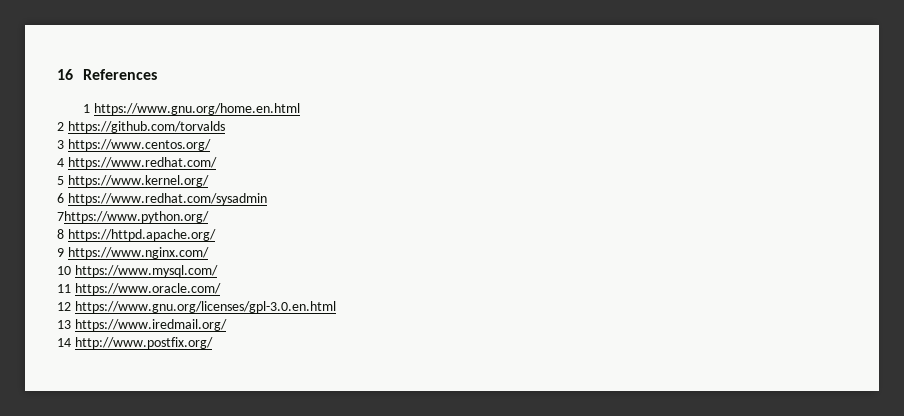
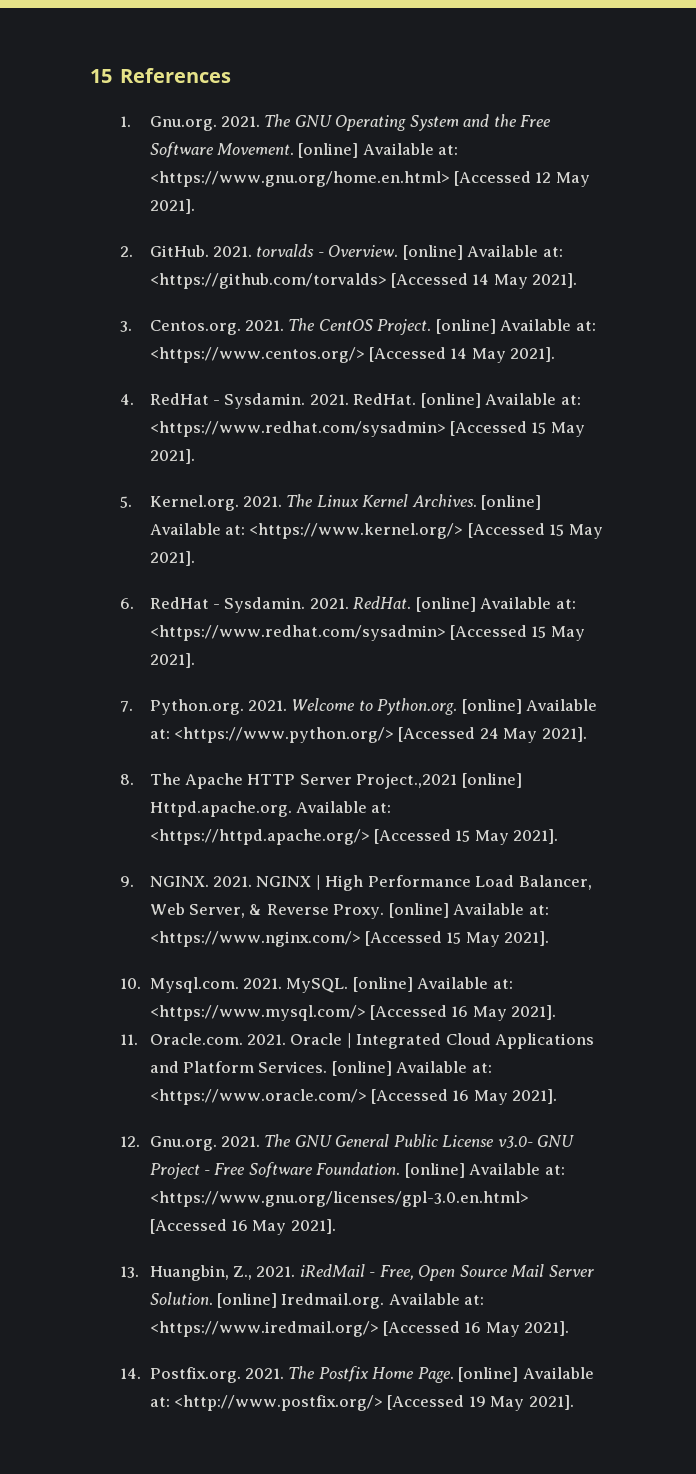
[57,69,73,80] 16 -> [90,69,112,83] 15
[82,103,300,115] [57,121,225,133] [57,139,211,151] [57,157,217,169] [57,175,209,187] [57,193,267,205] [57,211,209,223] [57,229,216,241] [57,247,209,259] [57,265,218,277] [57,283,221,295] [57,301,336,313] [57,319,227,331] [57,337,213,349] 1 https://www.gnu.org/home.en.html // 2 https://github.com/torvalds // 3 https://www.centos.org/ // 4 https://www.redhat.com/ // 5 https://www.kernel.org/ // 6 https://www.redhat.com/sysadmin // 7https://www.python.org/ // 8 https://httpd.apache.org/ // 9 https://www.nginx.com/ // 10 https://www.mysql.com/ // 11 https://www.oracle.com/ // 12 https://www.gnu.org/licenses/gpl-3.0.en.html // 13 https://www.iredmail.org/ // 14 http://www.postfix.org/ -> [119,114,552,131] [149,142,459,158] [149,171,590,187] [149,199,195,214] [119,244,563,260] [149,273,578,289] [119,318,596,335] [149,347,556,363] [119,393,581,409] [149,421,585,437] [149,449,195,464] [119,494,542,511] [149,523,603,539] [149,551,195,566] [119,596,576,613] [149,625,585,641] [149,653,195,668] [119,698,598,715] [149,727,587,743] [119,773,522,789] [149,801,392,817] [149,829,559,845] [119,875,592,891] [149,903,549,919] [149,931,550,947] [119,977,513,993] [149,1005,557,1021] [119,1033,595,1049] [149,1061,492,1076] [149,1089,558,1105] [119,1134,575,1151] [149,1162,565,1179] [149,1191,529,1207] [149,1219,336,1235] [119,1264,594,1281] [149,1292,485,1309] [149,1321,570,1337] [119,1366,594,1383] [149,1395,574,1411] 1. Gnu.org. 2021. The GNU Operating System and the Free Software Movement. [online] Available at: <https://www.gnu.org/home.en.html> [Accessed 12 May 2021]. // 2. GitHub. 2021. torvalds - Overview. [online] Available at: <https://github.com/torvalds> [Accessed 14 May 2021]. // 3. Centos.org. 2021. The CentOS Project. [online] Available at: <https://www.centos.org/> [Accessed 14 May 2021]. // 4. RedHat - Sysdamin. 2021. RedHat. [online] Available at: <https://www.redhat.com/sysadmin> [Accessed 15 May 2021]. // 5. Kernel.org. 2021. The Linux Kernel Archives. [online] Available at: <https://www.kernel.org/> [Accessed 15 May 2021]. // 6. RedHat - Sysdamin. 2021. RedHat. [online] Available at: <https://www.redhat.com/sysadmin> [Accessed 15 May 2021]. // 7. Python.org. 2021. Welcome to Python.org. [online] Available at: <https://www.python.org/> [Accessed 24 May 2021]. // 8. The Apache HTTP Server Project.,2021 [online] Httpd.apache.org. Available at: <https://httpd.apache.org/> [Accessed 15 May 2021]. // 9. NGINX. 2021. NGINX | High Performance Load Balancer, Web Server, & Reverse Proxy. [online] Available at: <https://www.nginx.com/> [Accessed 15 May 2021]. // 10. Mysql.com. 2021. MySQL. [online] Available at: <https://www.mysql.com/> [Accessed 16 May 2021]. // 11. Oracle.com. 2021. Oracle | Integrated Cloud Applications and Platform Services. [online] Available at: <https://www.oracle.com/> [Accessed 16 May 2021]. // 12. Gnu.org. 2021. The GNU General Public License v3.0- GNU Project - Free Software Foundation. [online] Available at: <https://www.gnu.org/licenses/gpl-3.0.en.html> [Accessed 16 May 2021]. // 13. Huangbin, Z., 2021. iRedMail - Free, Open Source Mail Server Solution. [online] Iredmail.org. Available at: <https://www.iredmail.org/> [Accessed 16 May 2021]. // 14. Postfix.org. 2021. The Postfix Home Page. [online] Available at: <http://www.postfix.org/> [Accessed 19 May 2021].

